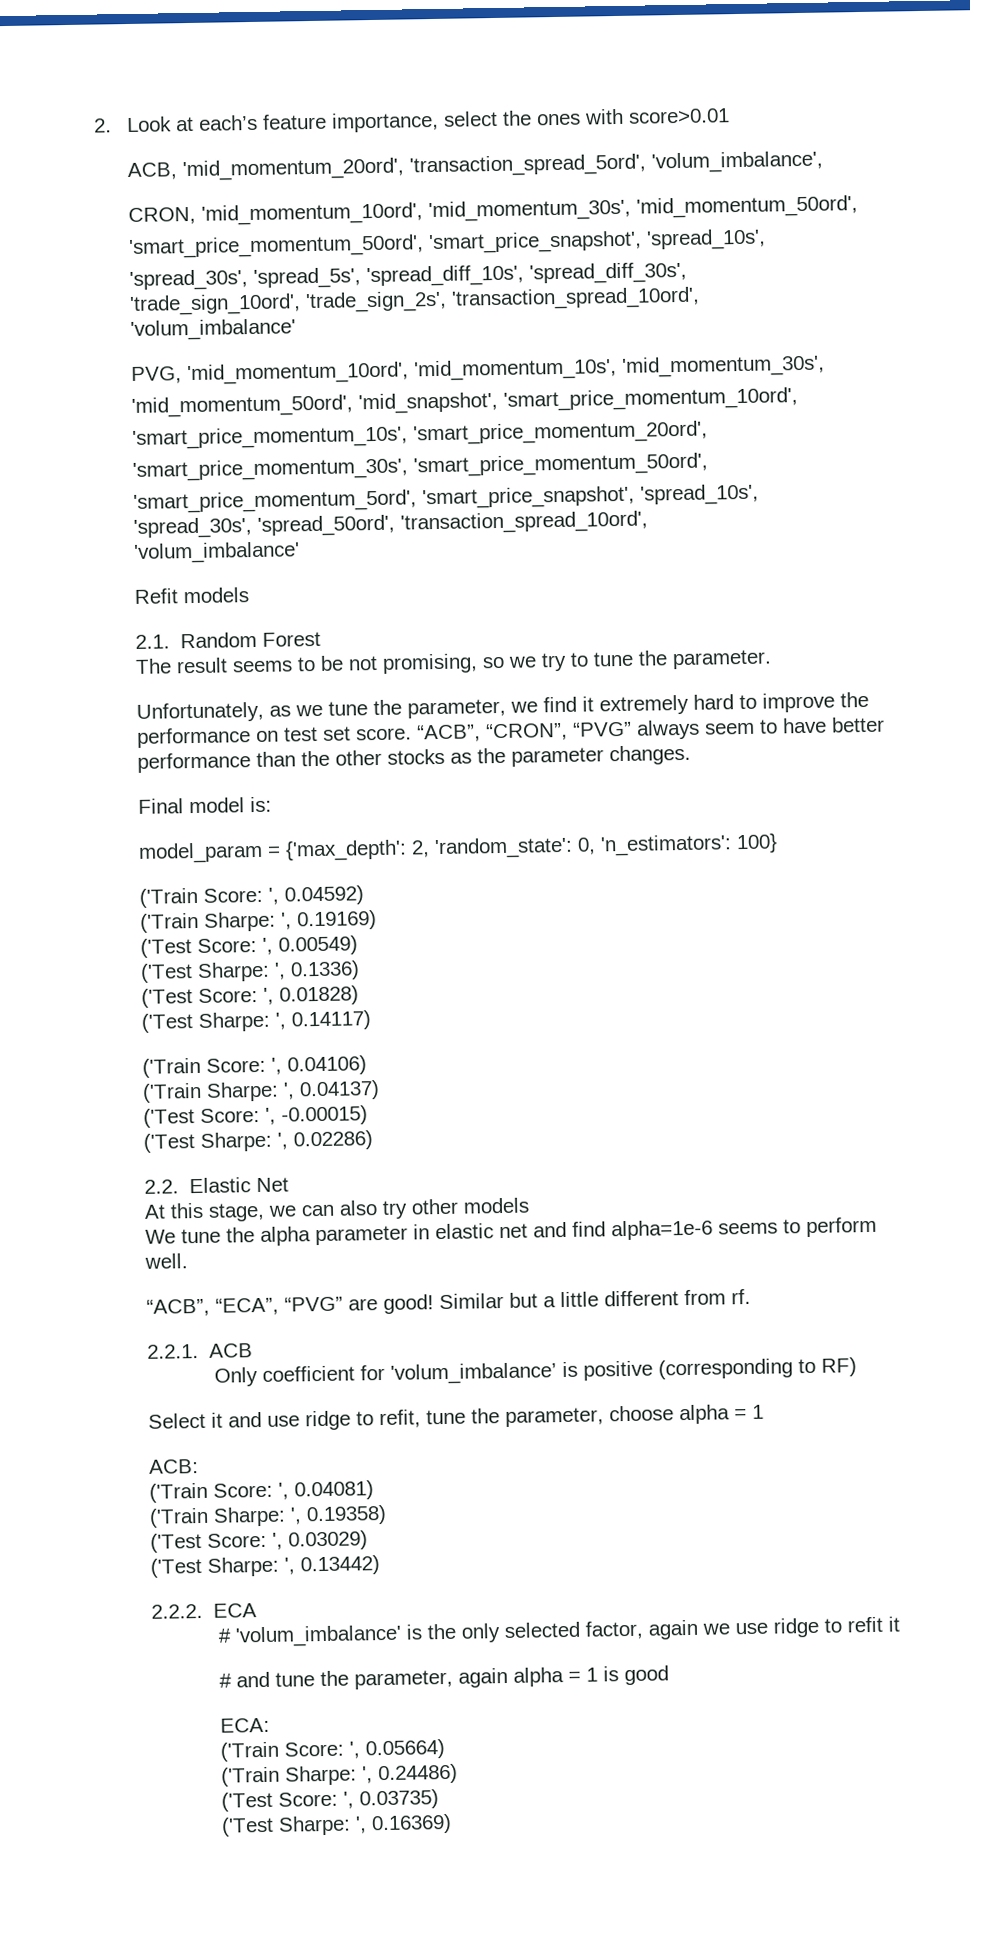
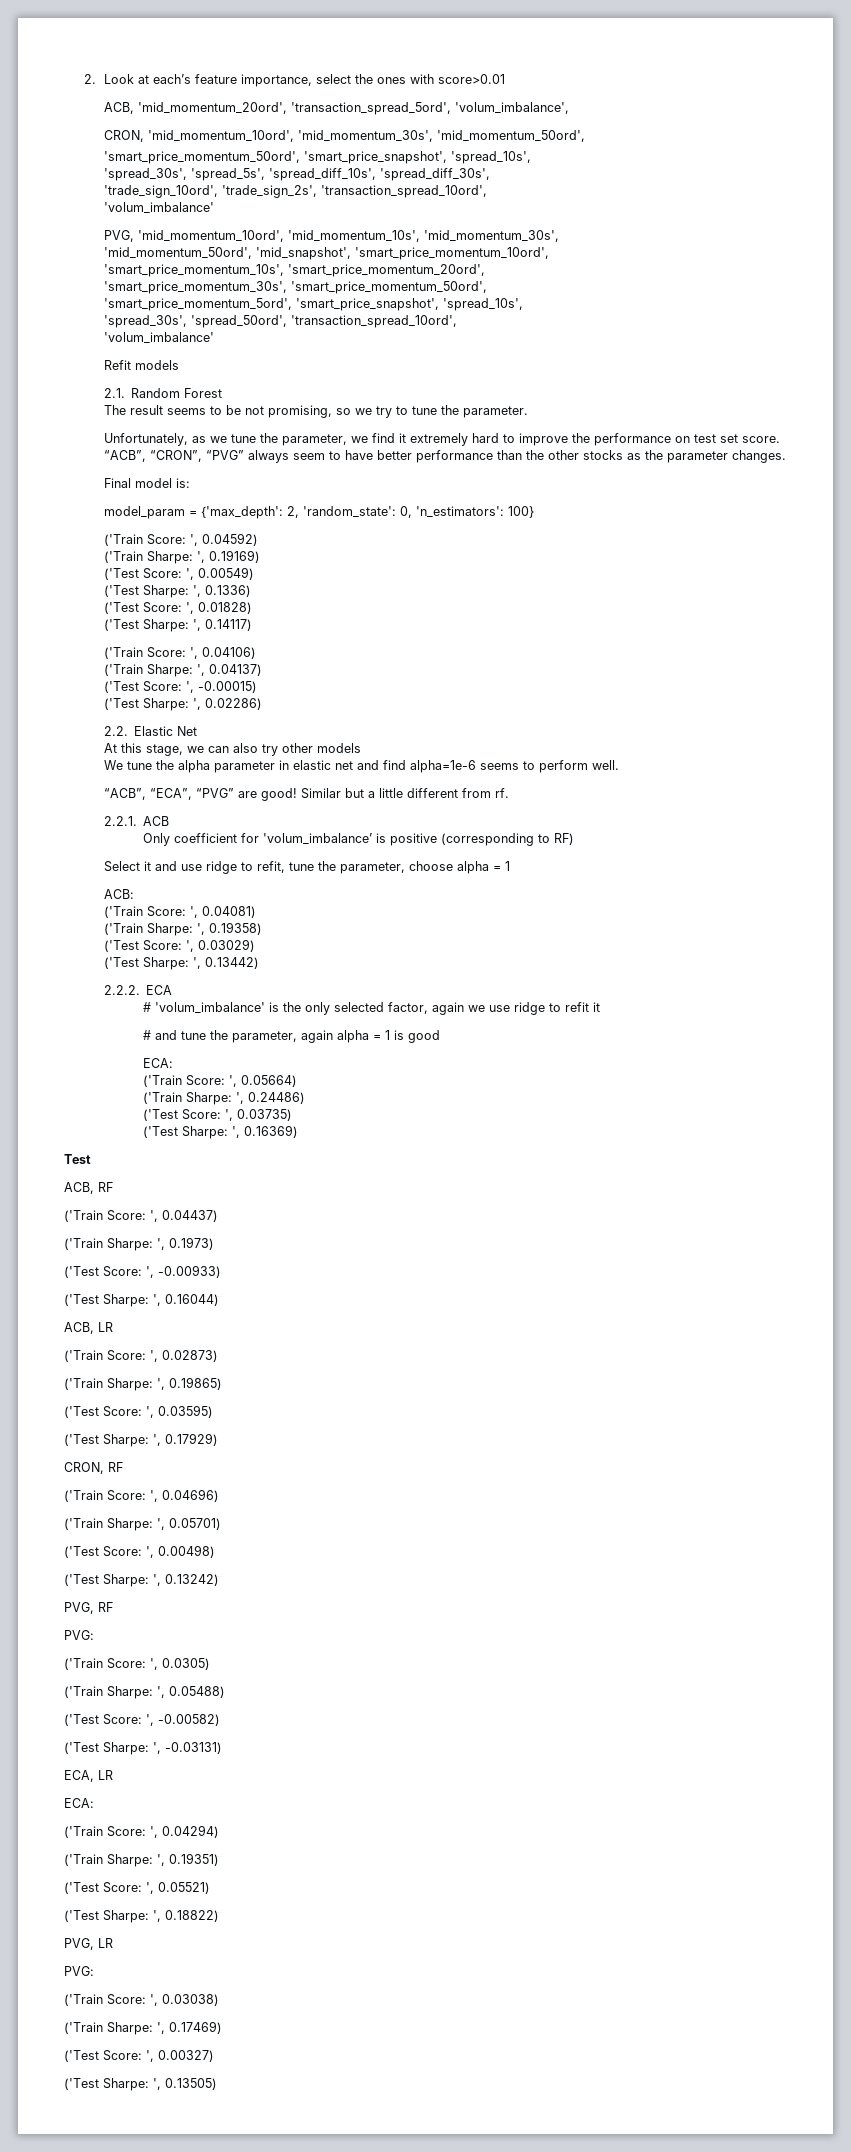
(452, 1824) none -> [64,1154,91,1164] [64,1182,113,1194] [64,1210,218,1222] [64,1237,214,1251] [64,1265,221,1278] [64,1294,219,1307] [64,1322,113,1334] [64,1350,218,1362] [64,1377,222,1391] [64,1405,213,1418] [64,1433,218,1447] [64,1462,123,1474] [64,1489,219,1502] [64,1518,221,1531] [64,1545,215,1558] [64,1574,219,1587] [64,1602,113,1614] [64,1630,94,1640] [64,1658,210,1670] [64,1686,225,1699] [64,1714,220,1726] [64,1742,222,1755] [64,1770,113,1782] [64,1798,94,1808] [64,1825,219,1838] [64,1853,219,1867] [64,1882,210,1894] [64,1910,219,1923] [64,1938,113,1950] [64,1966,94,1976] [64,1994,219,2006] [64,2021,222,2035] [64,2050,214,2062] [64,2078,217,2091] // Test // ACB, RF // ('Train Score: ', 0.04437) // ('Train Sharpe: ', 0.1973) // ('Test Score: ', -0.00933) // ('Test Sharpe: ', 0.16044) // ACB, LR // ('Train Score: ', 0.02873) // ('Train Sharpe: ', 0.19865) // ('Test Score: ', 0.03595) // ('Test Sharpe: ', 0.17929) // CRON, RF // ('Train Score: ', 0.04696) // ('Train Sharpe: ', 0.05701) // ('Test Score: ', 0.00498) // ('Test Sharpe: ', 0.13242) // PVG, RF // PVG: // ('Train Score: ', 0.0305) // ('Train Sharpe: ', 0.05488) // ('Test Score: ', -0.00582) // ('Test Sharpe: ', -0.03131) // ECA, LR // ECA: // ('Train Score: ', 0.04294) // ('Train Sharpe: ', 0.19351) // ('Test Score: ', 0.05521) // ('Test Sharpe: ', 0.18822) // PVG, LR // PVG: // ('Train Score: ', 0.03038) // ('Train Sharpe: ', 0.17469) // ('Test Score: ', 0.00327) // ('Test Sharpe: ', 0.13505)

